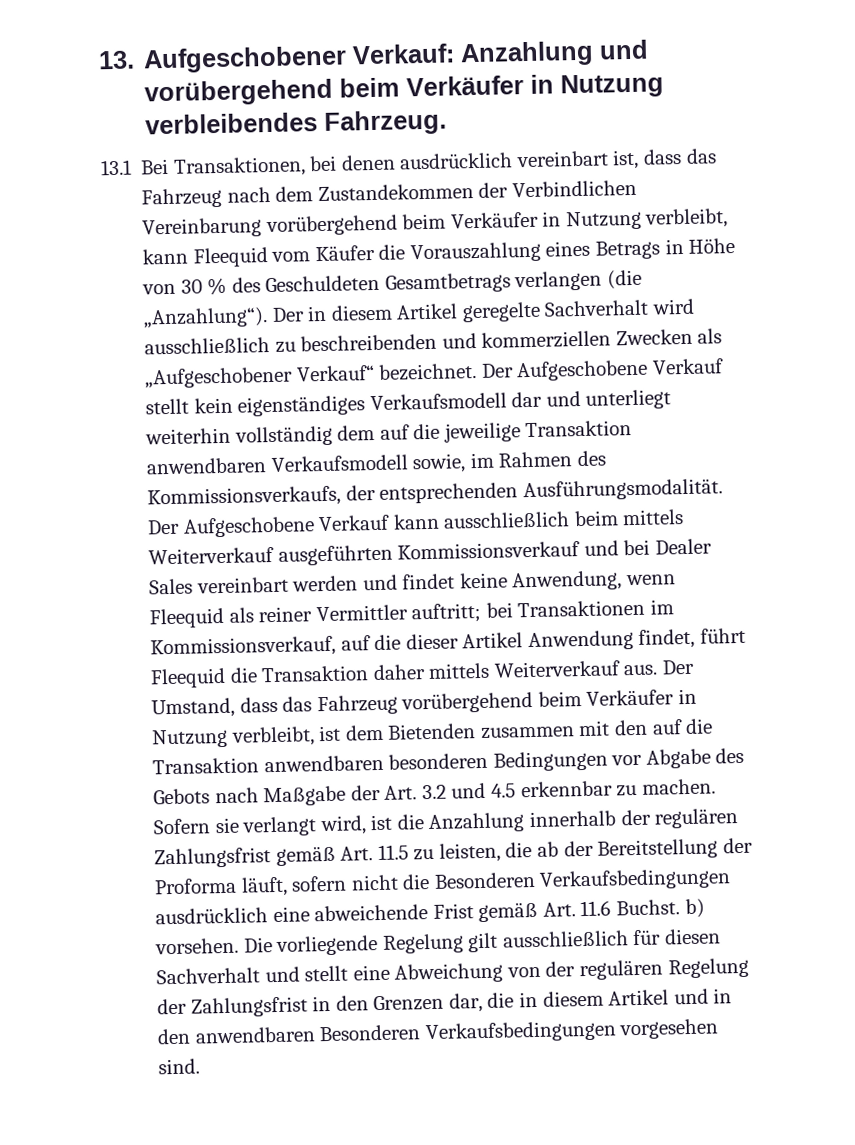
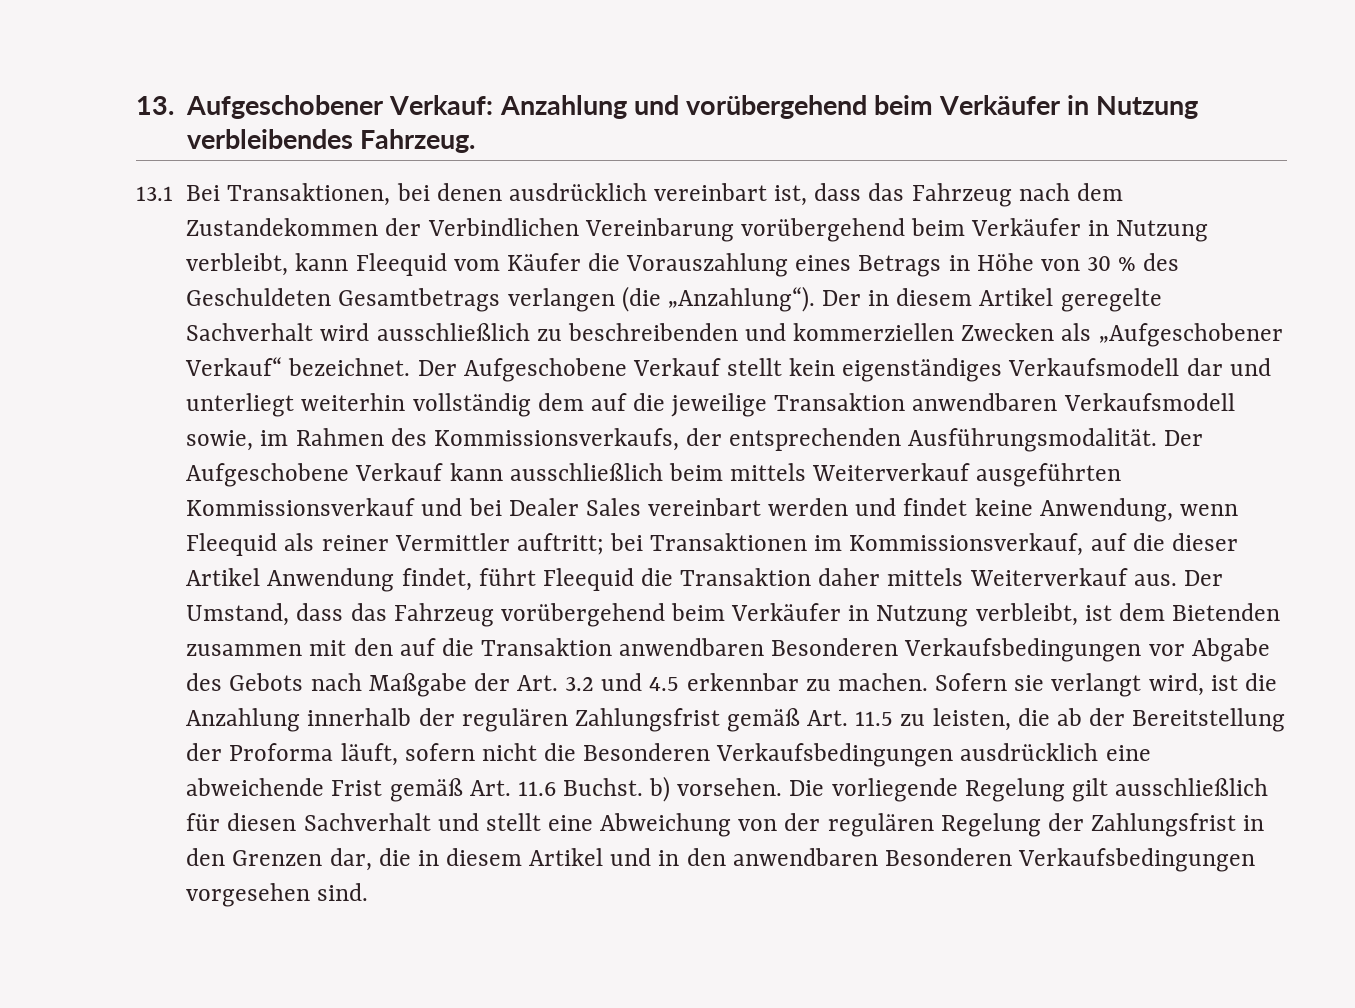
[388,750,608,772] besonderen Bedingungen -> [771,638,1142,662] Besonderen Verkaufsbedingungen

